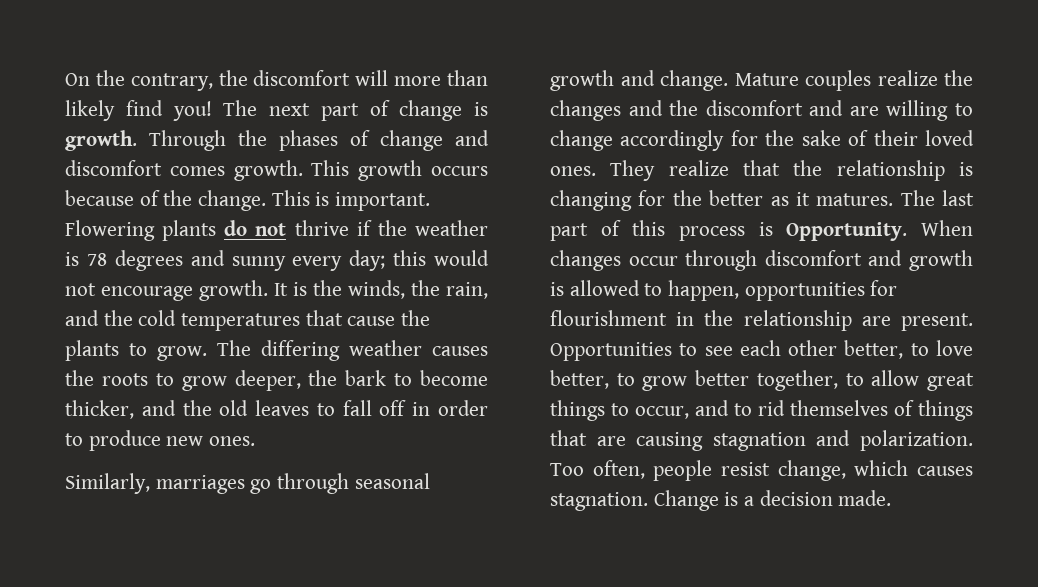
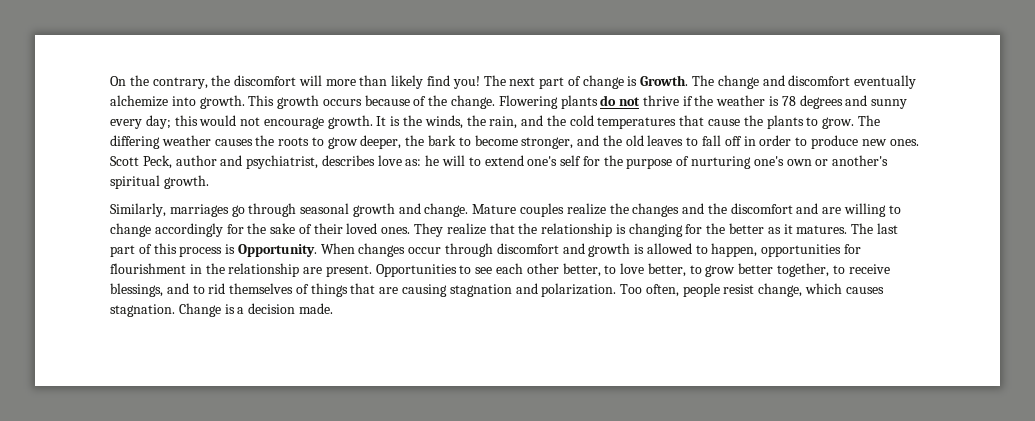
[65,130,489,151] [65,160,225,176] growth. Through the phases of change and discomfort comes -> [640,75,917,89] [110,95,196,107] Growth. The change and discomfort eventually alchemize into
[271,190,431,211] This is important. -> (496, 102) none
[65,400,134,419] thicker, -> [521,137,574,149] stronger,
(256, 441) none -> [110,155,889,169] [110,175,209,189] Scott Peck, author and psychiatrist, describes love as: he will to extend one's self for the purpose of nurturing one's own or another's spiritual growth.
[871,370,974,391] [550,400,689,421] allow great things to occur, -> [848,264,890,274] [110,283,163,297] receive blessings,

